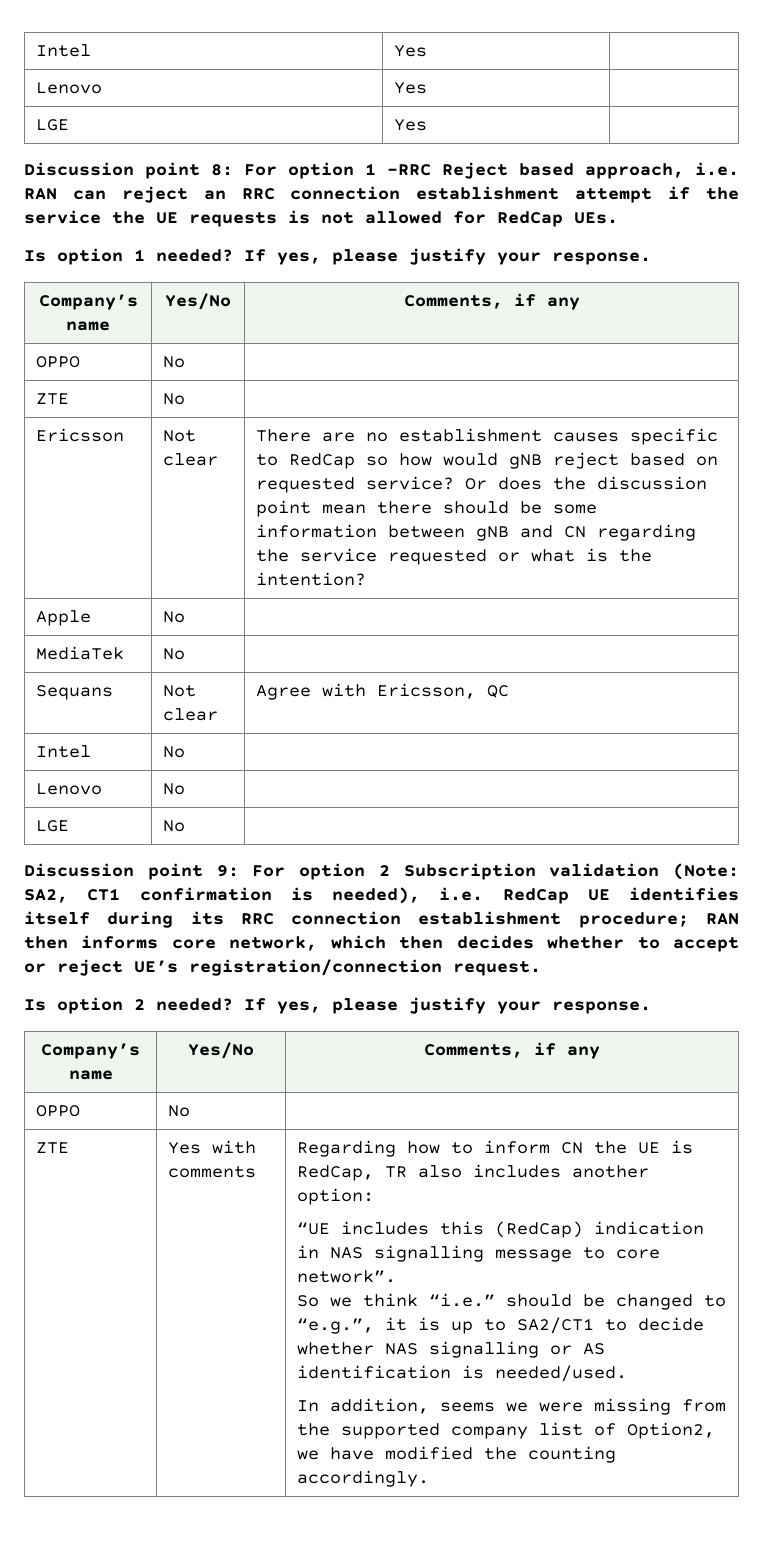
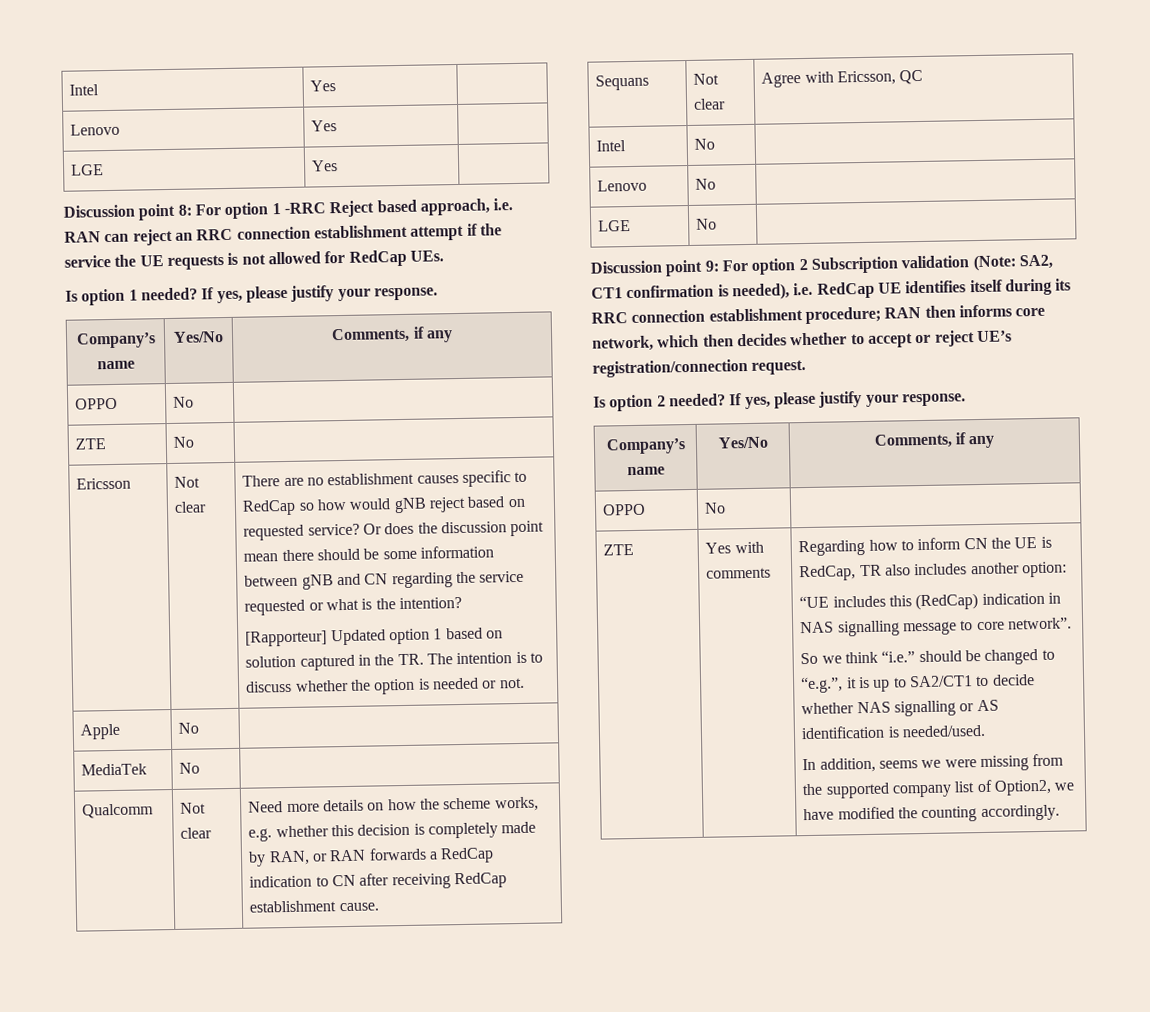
[35,610,91,626] [162,611,185,623] [35,646,124,660] [162,648,185,660] // Apple | No | // MediaTek | No | -> [245,627,503,647] [245,651,543,671] [245,677,525,695] [80,723,121,740] [178,722,200,734] [81,763,148,776] [179,762,201,774] [82,803,155,819] [180,802,207,814] [180,827,213,839] [248,796,539,813] [248,821,537,842] [248,847,495,867] [249,872,507,890] [249,900,379,913] // [Rapporteur] Updated option 1 based on solution captured in the TR. The intention is to discuss whether the option is needed or not. // Apple | No | // MediaTek | No | // Qualcomm | Not clear | Need more details on how the scheme works, e.g. whether this decision is completely made by RAN, or RAN forwards a RedCap indication to CN after receiving RedCap establishment cause.

